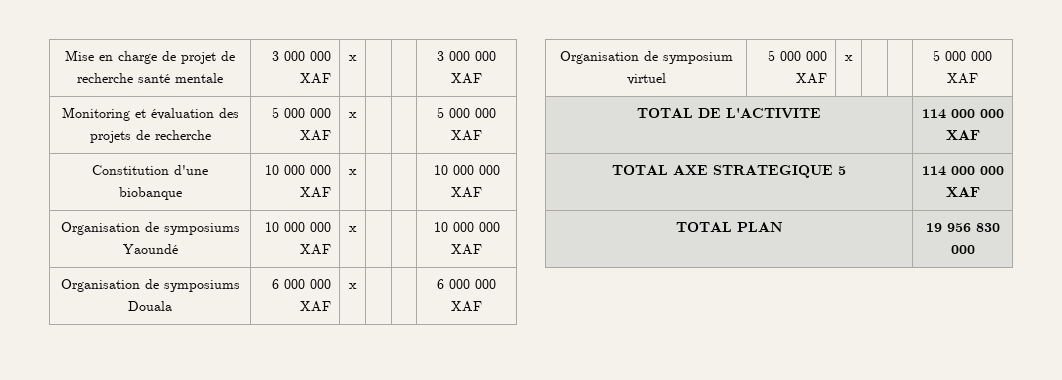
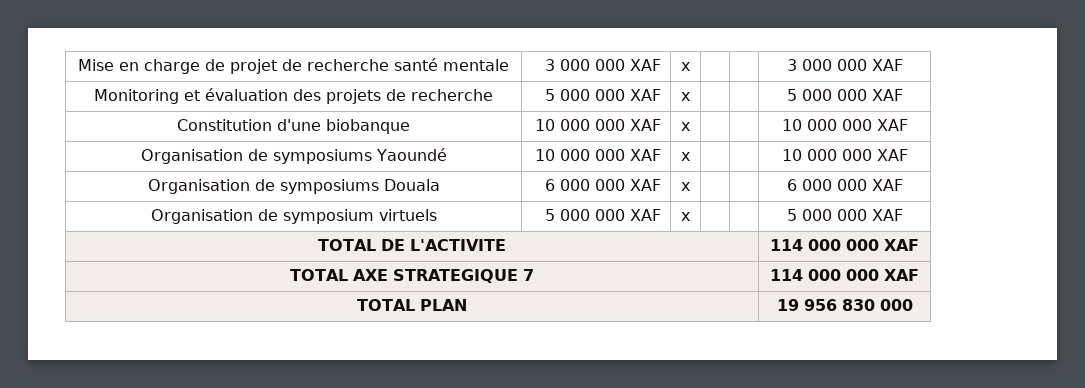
[626,73,666,85] virtuel -> [378,209,437,221] virtuels
[838,166,846,175] 5 -> [523,269,535,281] 7

